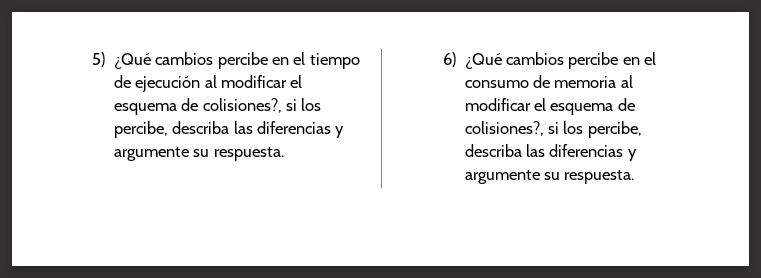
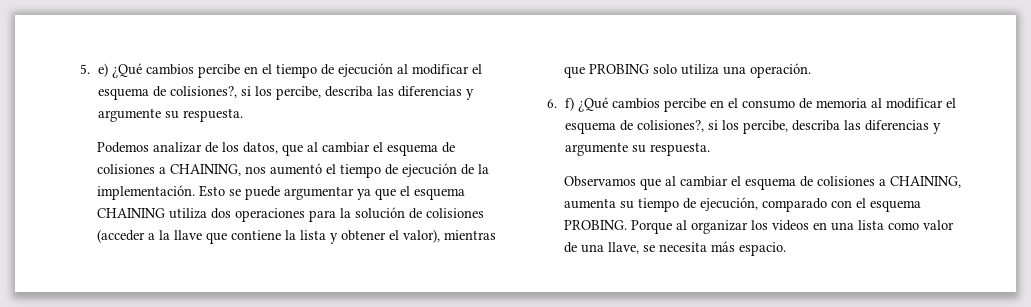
[91,52,105,67] 5) -> [80,63,108,77] 5. e)
[442,52,456,67] 6) -> [96,142,455,156] [96,163,489,178] [96,185,465,200] [96,207,484,222] [96,229,496,244] [563,63,811,78] [547,97,574,111] Podemos analizar de los datos, que al cambiar el esquema de colisiones a CHAINING, nos aumentó el tiempo de ejecución de la implementación. Esto se puede argumentar ya que el esquema CHAINING utiliza dos operaciones para la solución de colisiones (acceder a la llave que contiene la lista y obtener el valor), mientras que PROBING solo utiliza una operación. // 6. f)
(635, 177) none -> [563,176,961,190] [563,197,921,212] [563,220,954,234] [563,241,786,256] // Observamos que al cambiar el esquema de colisiones a CHAINING, aumenta su tiempo de ejecución, comparado con el esquema PROBING. Porque al organizar los videos en una lista como valor de una llave, se necesita más espacio.

